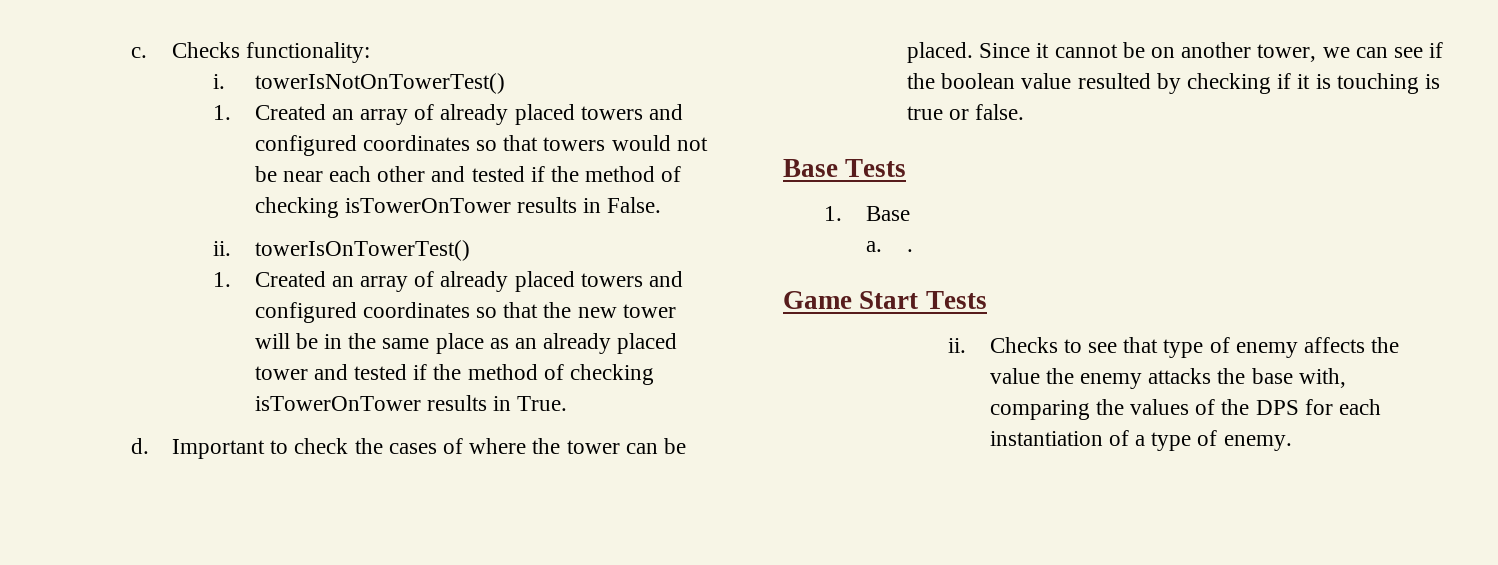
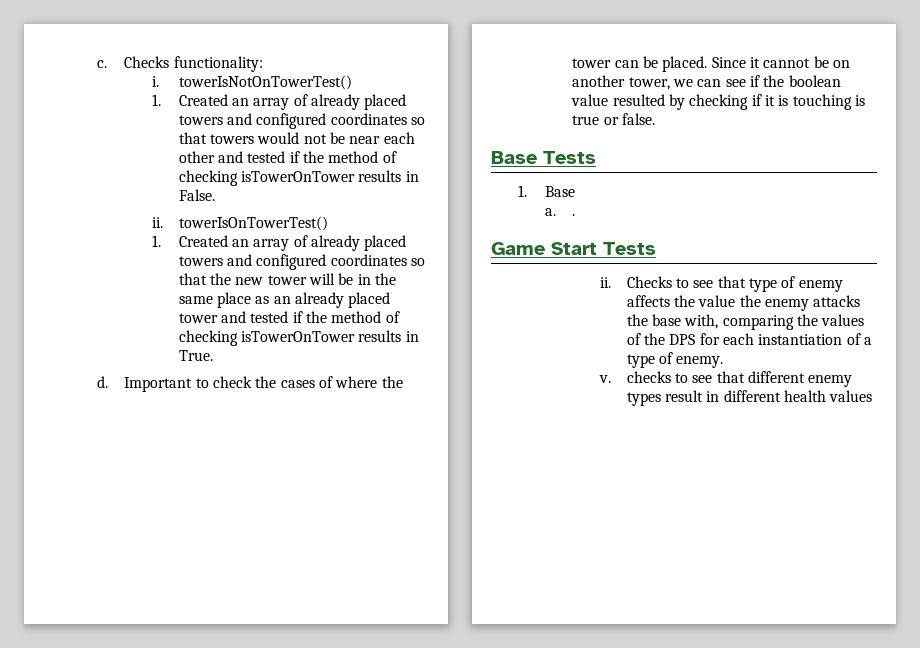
(1292, 443) none -> [598,371,853,387] [626,390,873,406] // v. checks to see that different enemy types result in different health values

